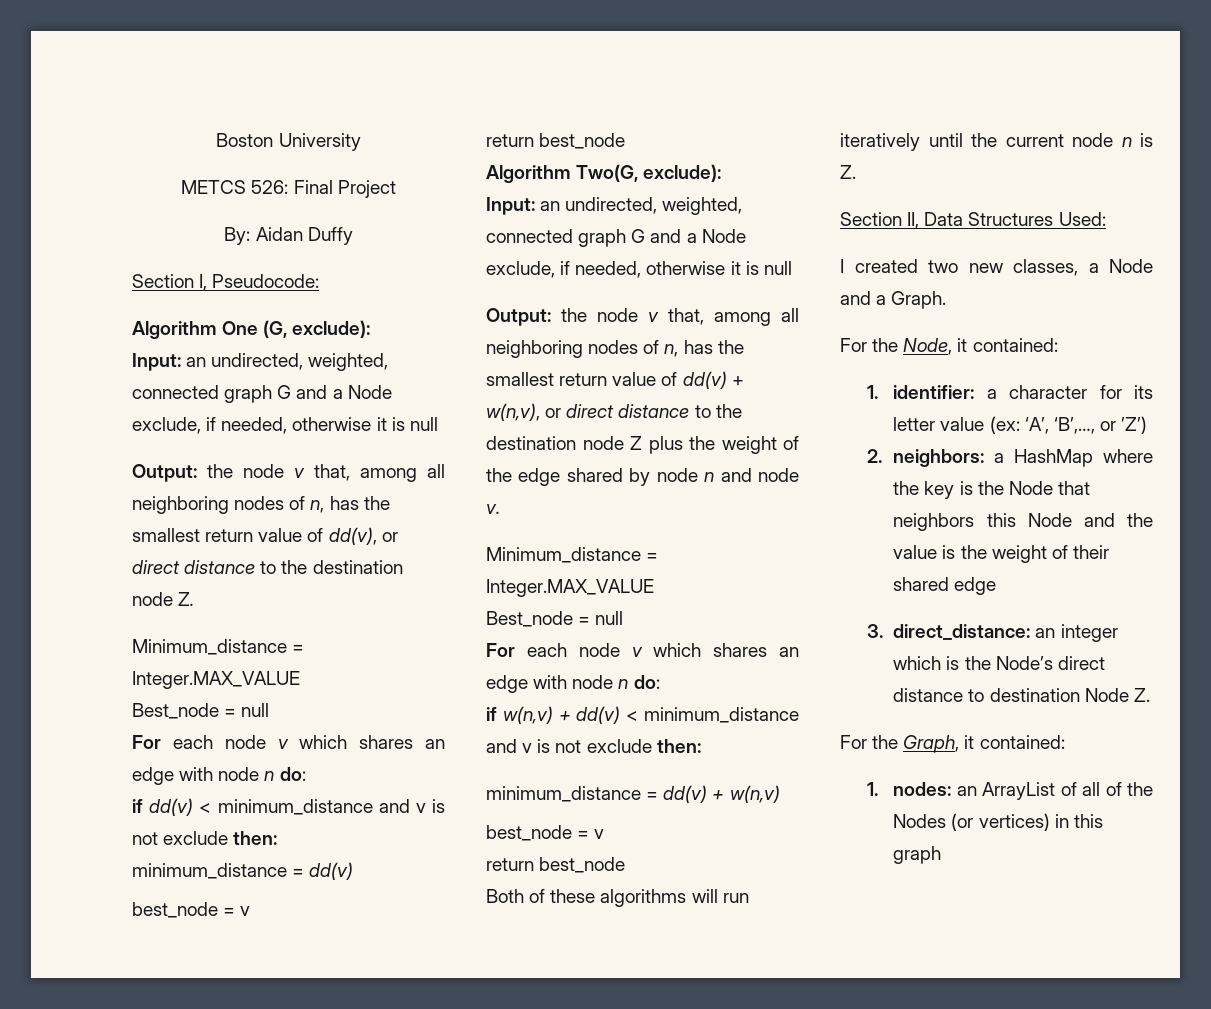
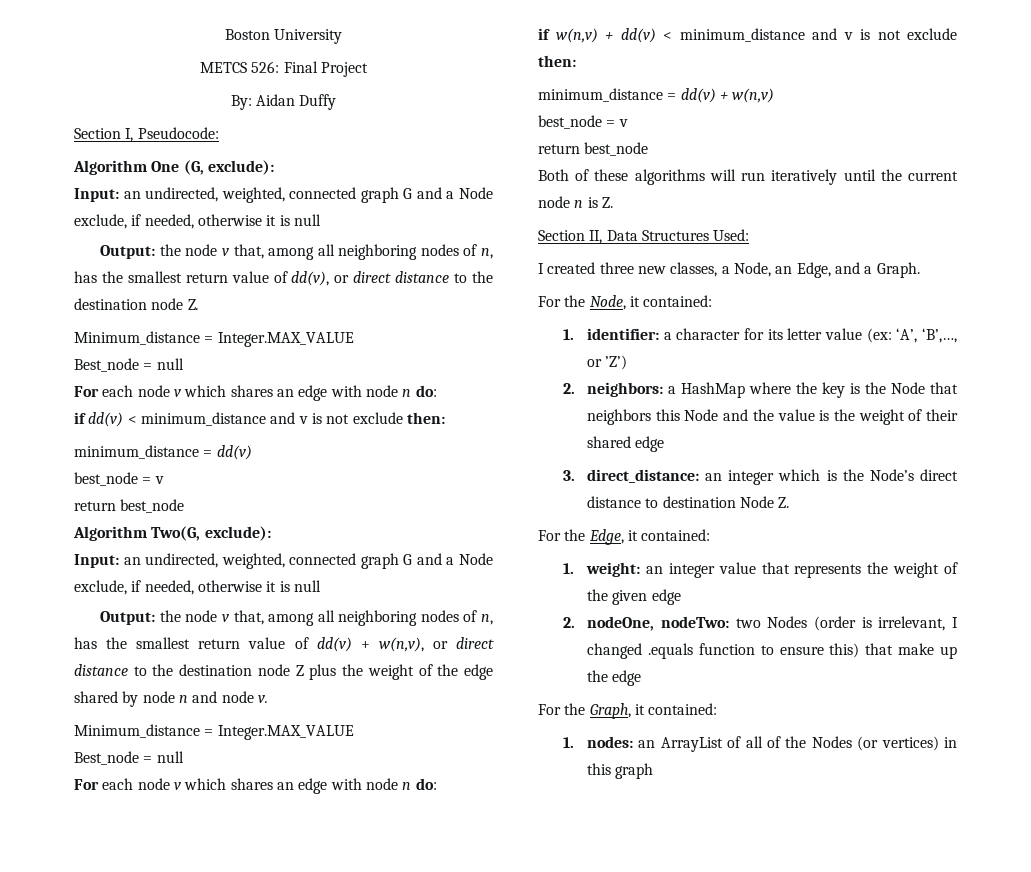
[928,260,958,273] two -> [599,262,634,274] three
[1109,259,1153,273] Node -> [733,262,831,278] Node, an Edge,
(1150, 695) none -> [538,529,711,545] [562,562,958,578] [587,589,681,605] [562,616,958,631] [587,643,957,659] [587,670,642,686] // For the Edge, it contained: // 1. weight: an integer value that represents the weight of the given edge // 2. nodeOne, nodeTwo: two Nodes (order is irrelevant, I changed .equals function to ensure this) that make up the edge

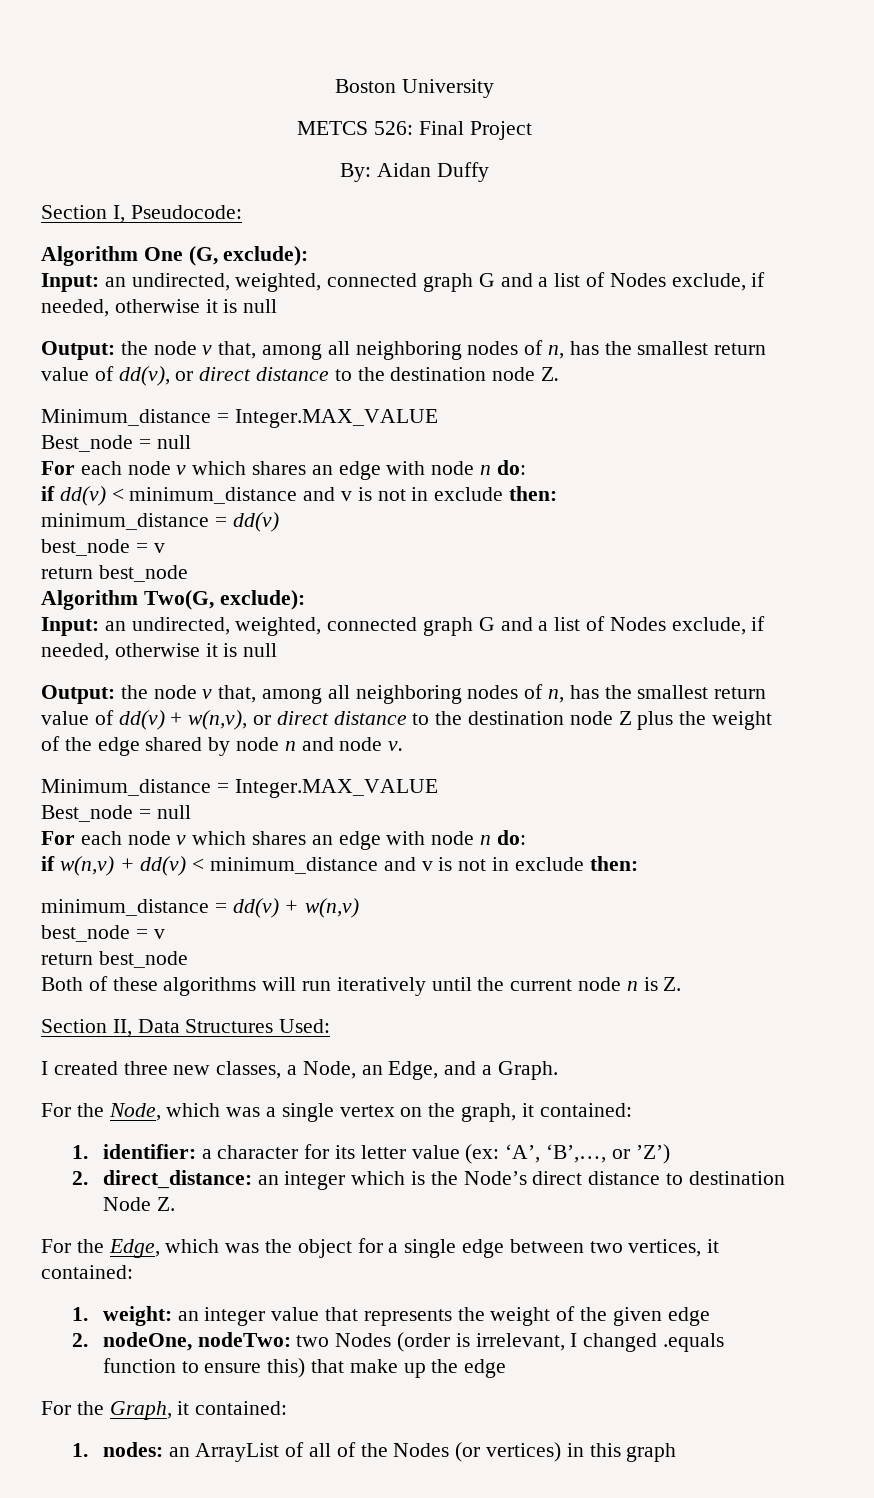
[458,187,493,199] Node -> [554,272,666,287] list of Nodes
(350, 419) none -> [411,487,429,501] in
[458,553,493,565] Node -> [554,616,666,631] list of Nodes
(901, 35) none -> [492,857,510,871] in
(626, 302) none -> [166,1103,517,1122] which was a single vertex on the graph,
[587,382,958,398] [587,409,959,425] [587,436,665,452] [562,470,575,481] neighbors: a HashMap where the key is the Node that neighbors this Node and the value is the weight of their shared edge // 3. -> (88, 1178) none
(624, 537) none -> [165,1238,702,1258] which was the object for a single edge between two vertices,

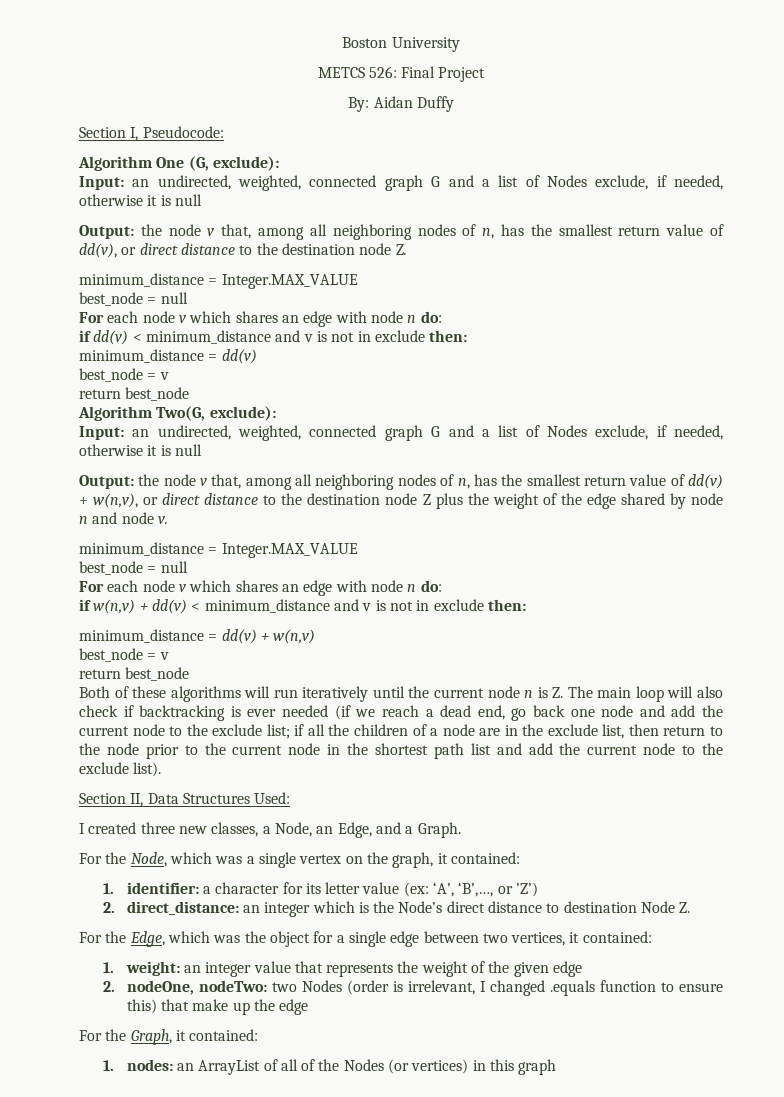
[41,409,438,428] [41,435,133,452] Minimum_distance = Integer.MAX_VALUE // Best_node -> [79,273,358,289] [79,292,143,306] minimum_distance = Integer.MAX_VALUE // best_node
[41,779,438,798] [41,805,133,822] Minimum_distance = Integer.MAX_VALUE // Best_node -> [79,542,358,558] [79,561,143,575] minimum_distance = Integer.MAX_VALUE // best_node
(682, 984) none -> [567,686,723,702] [79,705,723,721] [79,724,723,739] [79,743,724,759] [79,762,162,777] The main loop will also check if backtracking is ever needed (if we reach a dead end, go back one node and add the current node to the exclude list; if all the children of a node are in the exclude list, then return to the node prior to the current node in the shortest path list and add the current node to the exclude list).

